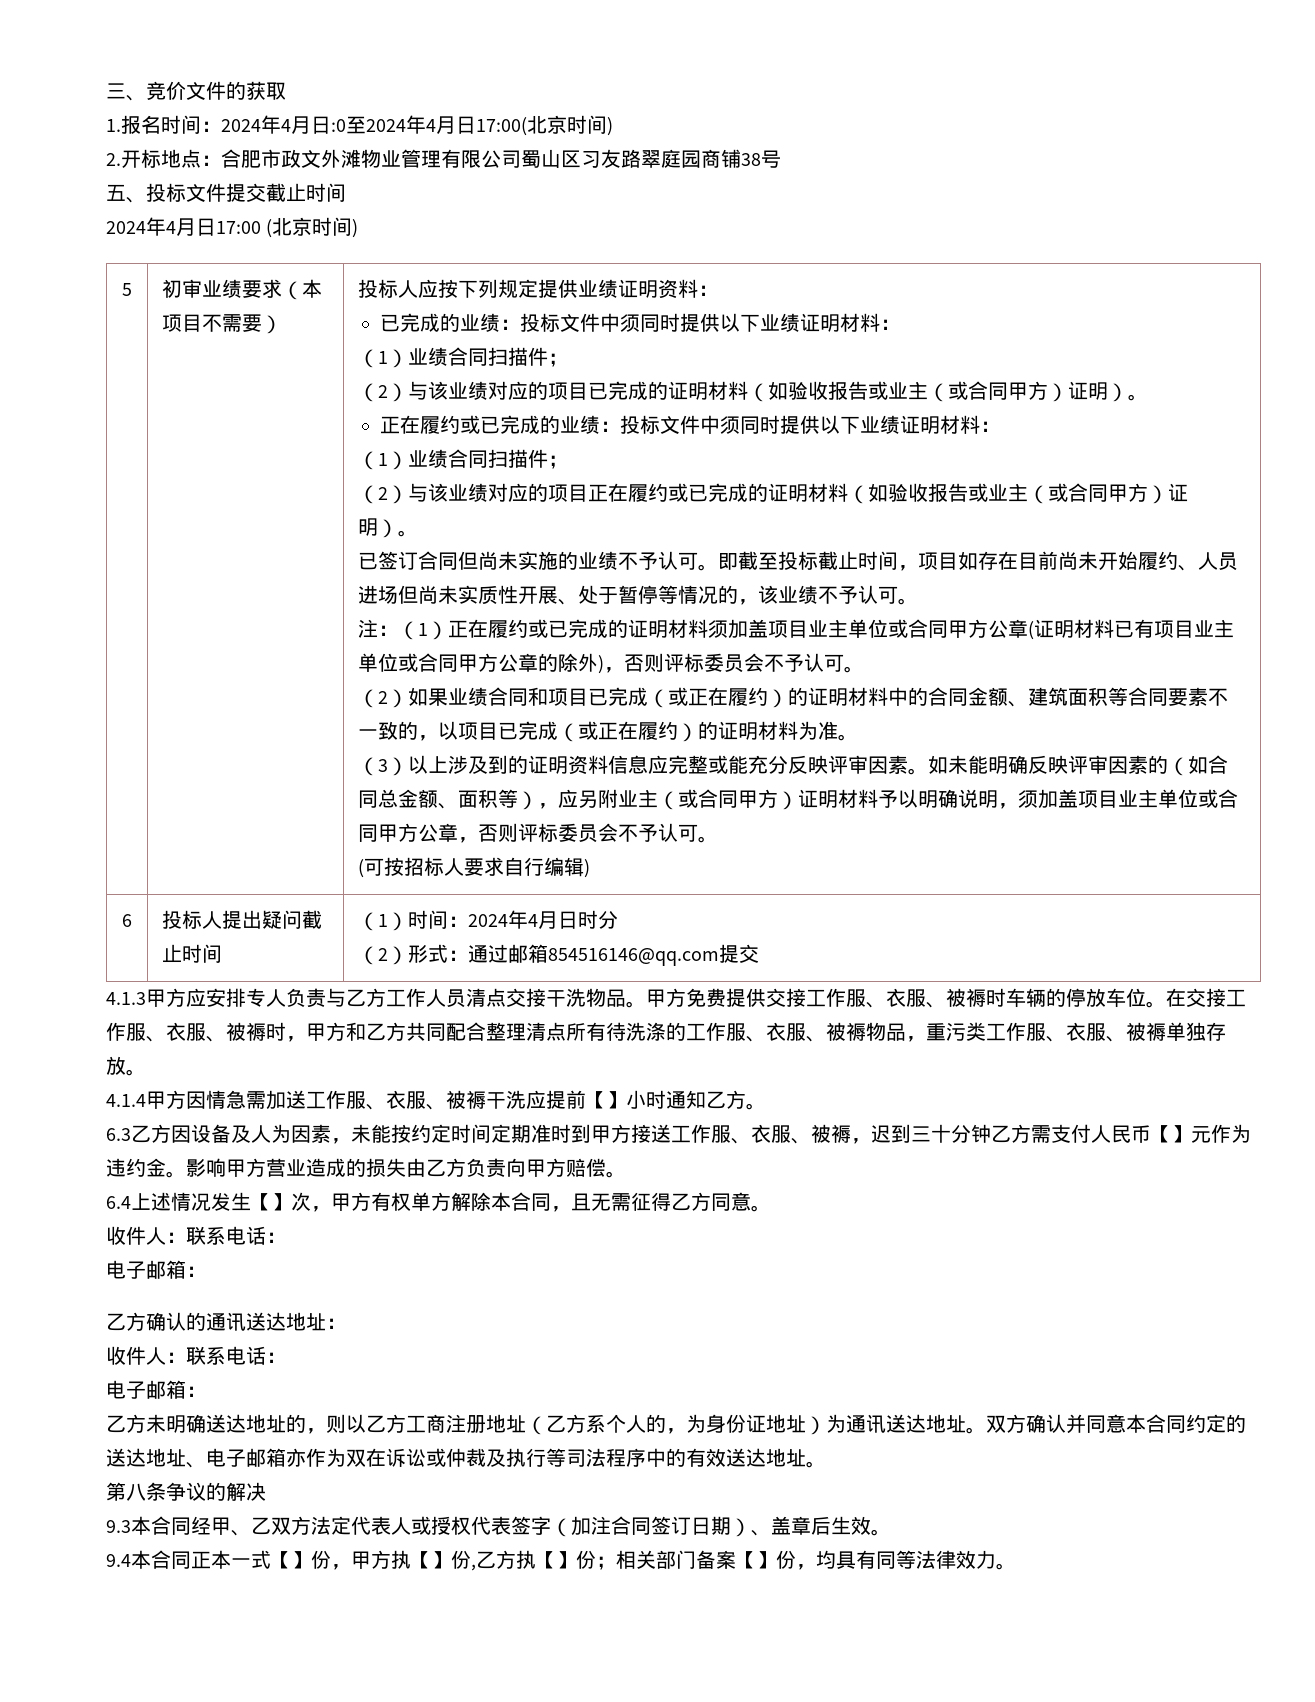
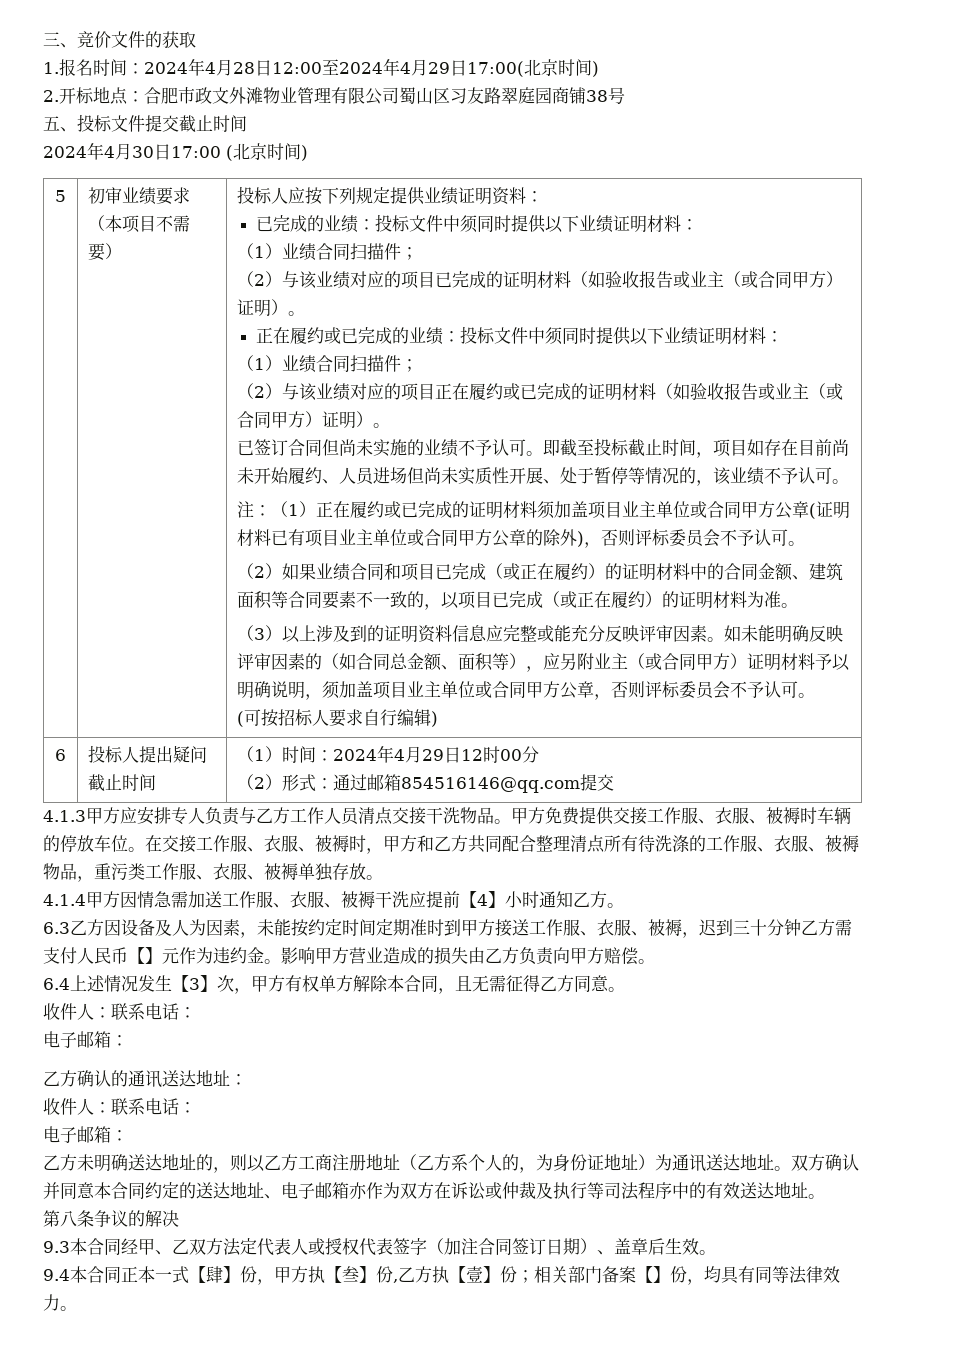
[311,116,346,134] 日:0 -> [233,60,322,76] 28日12:00
(456, 125) none -> [428,62,450,74] 29
(196, 227) none -> [132,146,154,158] 30
[558,910,599,929] 日时 -> [422,746,523,763] 29日12时00
(606, 1100) none -> [477,894,488,906] 4
(271, 1202) none -> [189,978,200,990] 3
(366, 1458) none -> [417,1182,434,1199] 方
(291, 1560) none -> [206,1266,223,1283] 肆
(431, 1560) none -> [342,1266,359,1282] 叁
(556, 1560) none -> [466,1266,483,1283] 壹

